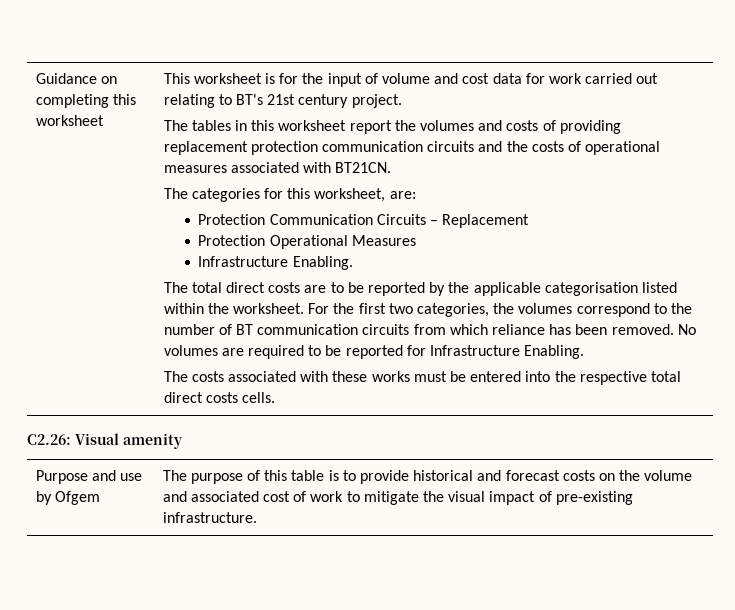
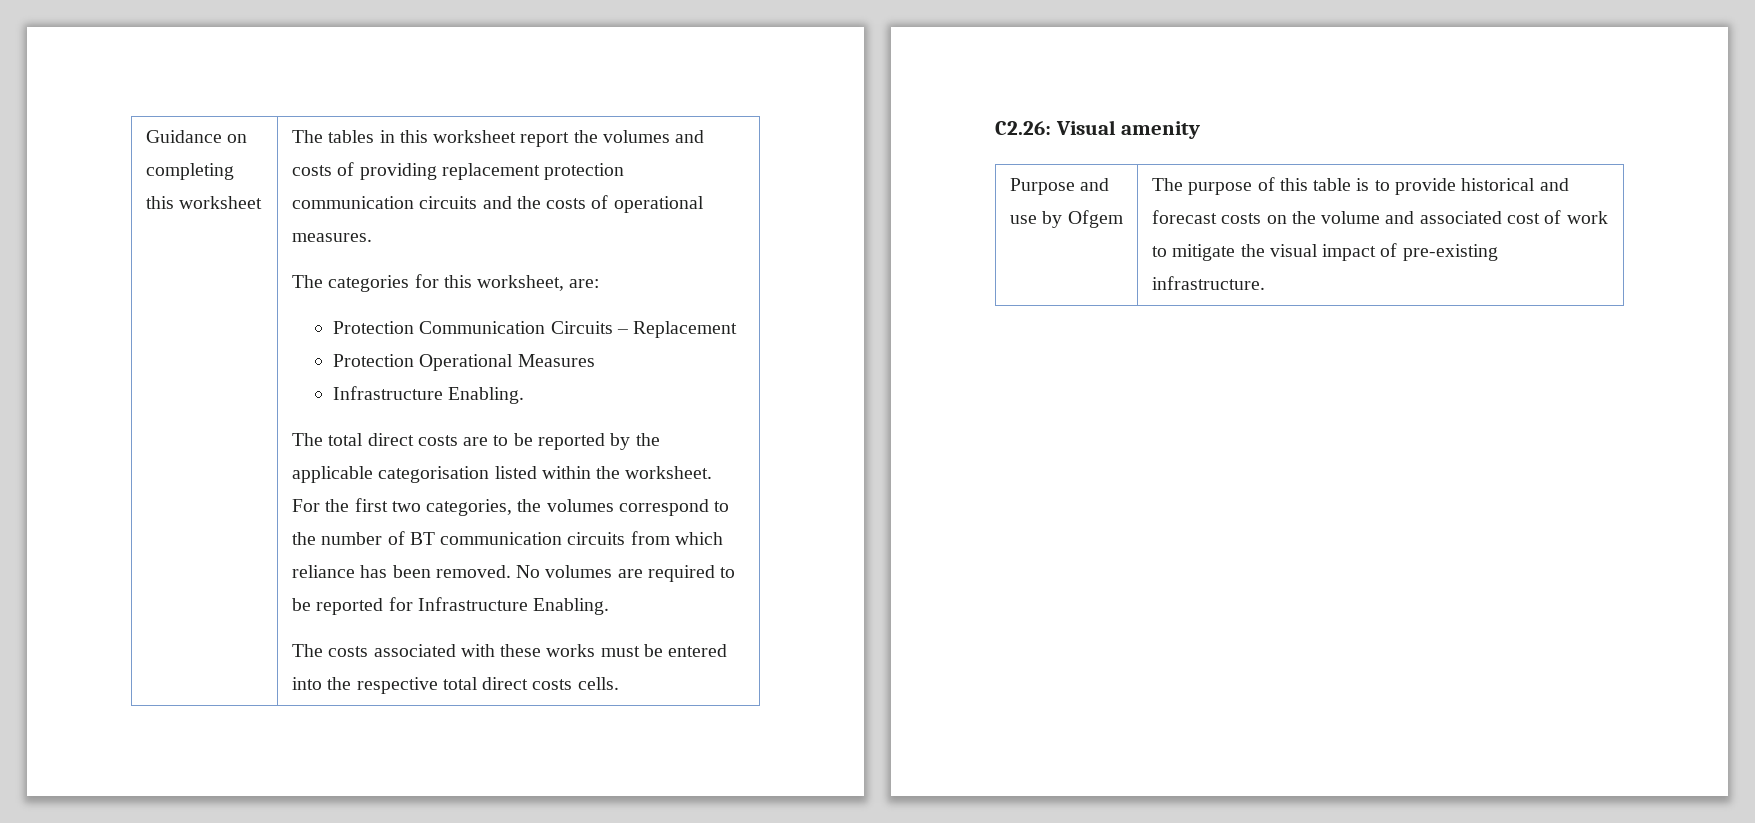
[163,73,659,87] [163,94,402,108] This worksheet is for the input of volume and cost data for work carried out relating to BT's 21st century project. // -> (263, 202) none
[163,162,392,173] measures associated with BT21CN. -> [292,233,373,242] measures.

